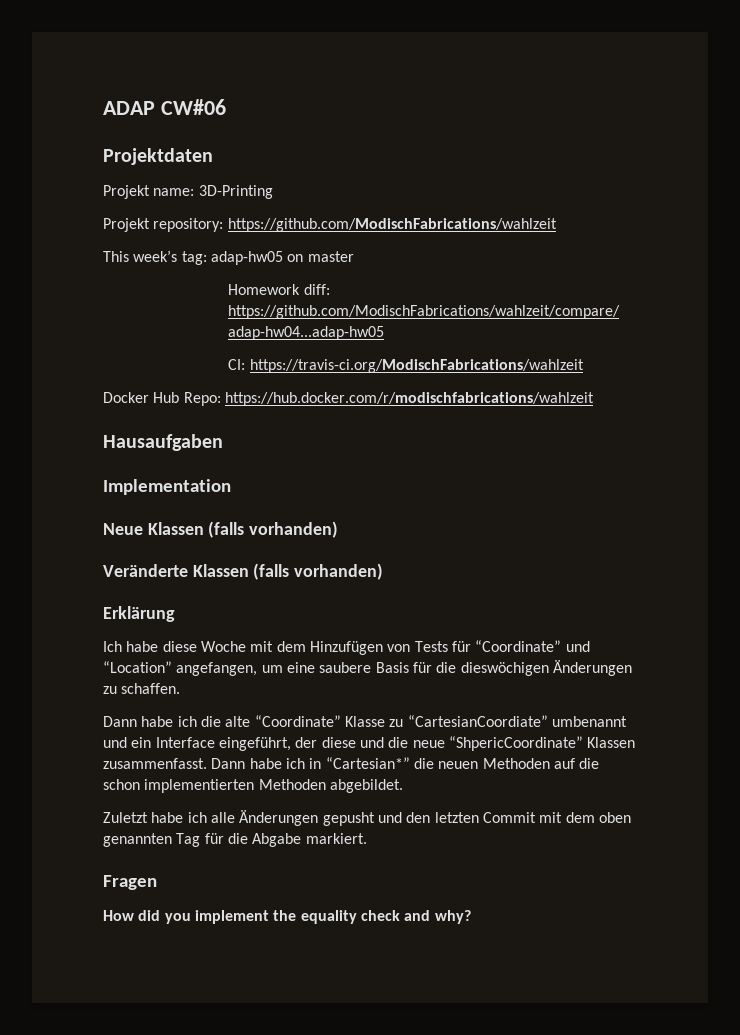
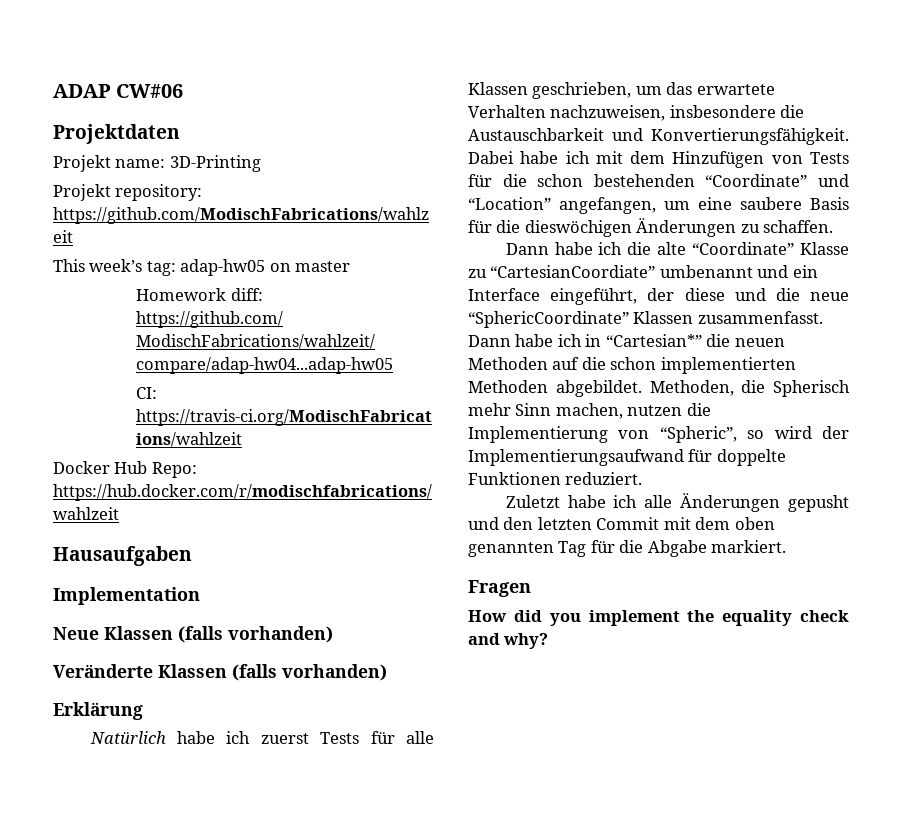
[103,641,246,652] Ich habe diese Woche -> [89,731,434,744] [468,82,775,99] [468,105,805,121] [468,128,849,145] [468,151,590,164] Natürlich habe ich zuerst Tests für alle Klassen geschrieben, um das erwartete Verhalten nachzuweisen, insbesondere die Austauschbarkeit und Konvertierungsfähigkeit. Dabei habe ich
(471, 646) none -> [502,174,695,187] die schon bestehenden
[448,736,583,751] “ShpericCoordinate” -> [468,311,629,328] “SphericCoordinate”
(403, 786) none -> [649,380,850,397] [468,403,711,419] [468,426,849,443] [468,449,786,466] [468,472,643,485] Methoden, die Spherisch mehr Sinn machen, nutzen die Implementierung von “Spheric”, so wird der Implementierungsaufwand für doppelte Funktionen reduziert.

